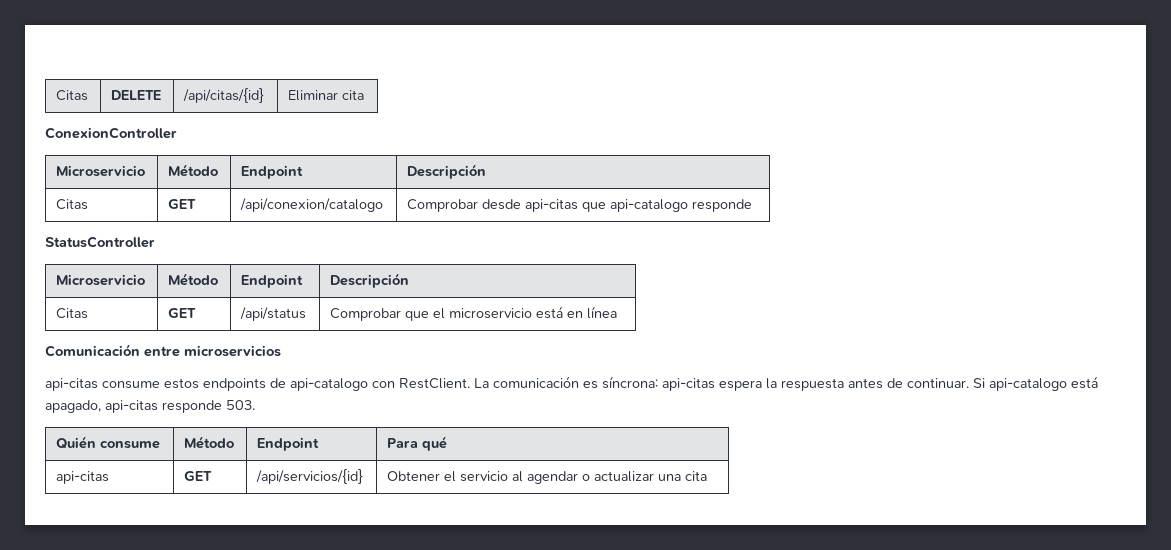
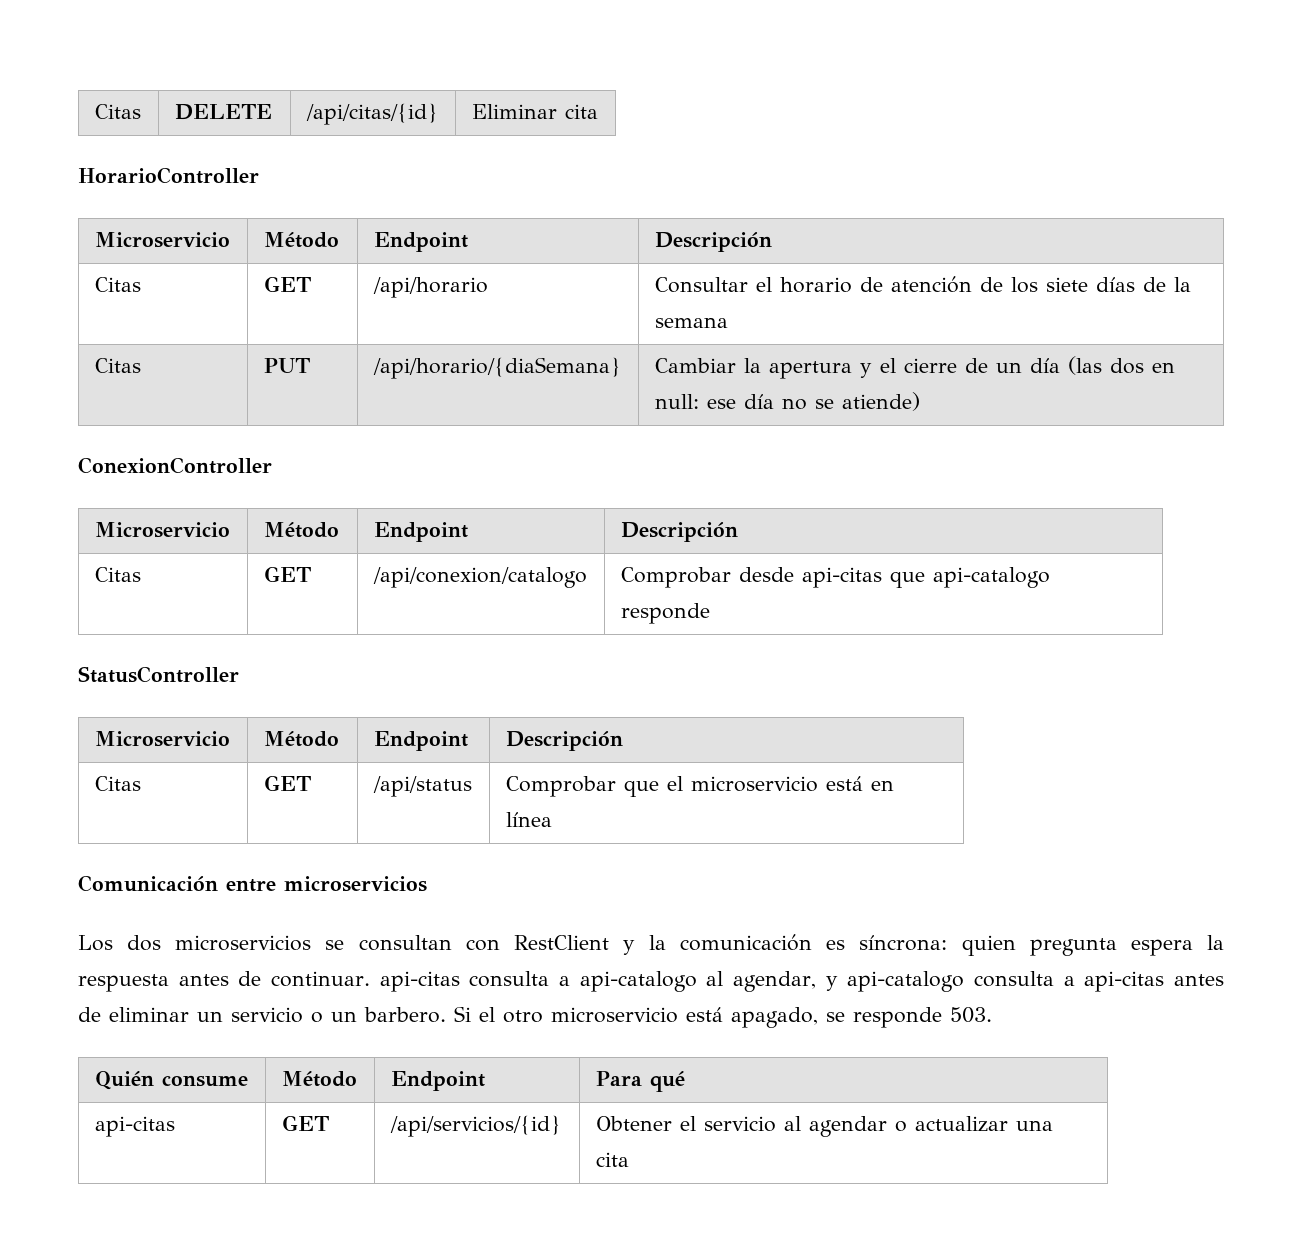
(365, 95) none -> [78,167,259,184] [94,232,230,248] [263,232,339,248] [373,232,468,252] [654,232,772,252] [94,277,141,292] [263,276,311,292] [372,277,488,298] [654,276,1191,293] [654,317,728,328] [94,358,141,373] [263,358,310,373] [372,357,621,379] [654,356,1175,379] [654,392,920,411] // HorarioController // Microservicio | Método | Endpoint | Descripción // Citas | GET | /api/horario | Consultar el horario de atención de los siete días de la semana // Citas | PUT | /api/horario/{diaSemana} | Cambiar la apertura y el cierre de un día (las dos en null: ese día no se atiende)
[45,378,489,391] api-citas consume estos endpoints de api-catalogo con RestClient. La -> [78,935,667,955] Los dos microservicios se consultan con RestClient y la
[662,378,715,391] api-citas -> [961,935,1117,956] quien pregunta
[973,378,1067,391] Si api-catalogo -> [379,971,1225,992] [78,1006,678,1023] api-citas consulta a api-catalogo al agendar, y api-catalogo consulta a api-citas antes de eliminar un servicio o un barbero. Si el otro microservicio
[105,400,158,413] api-citas -> [826,1012,845,1022] se

